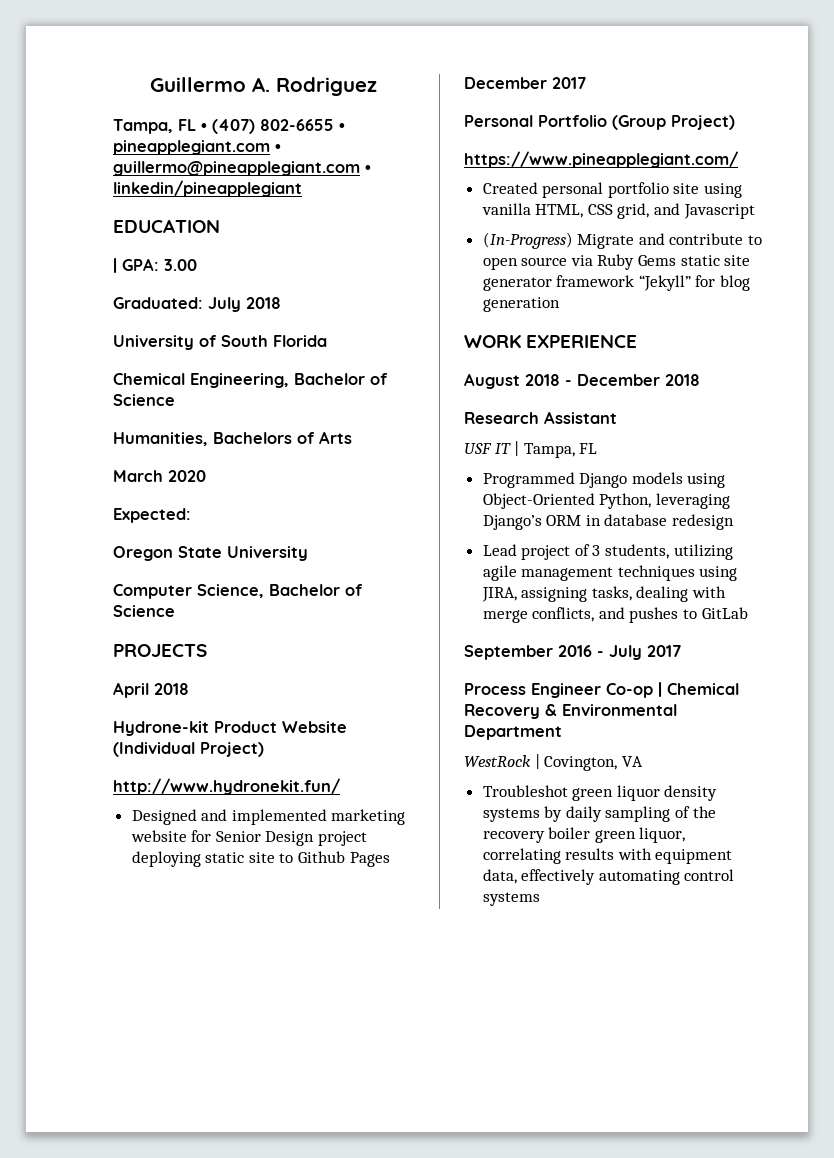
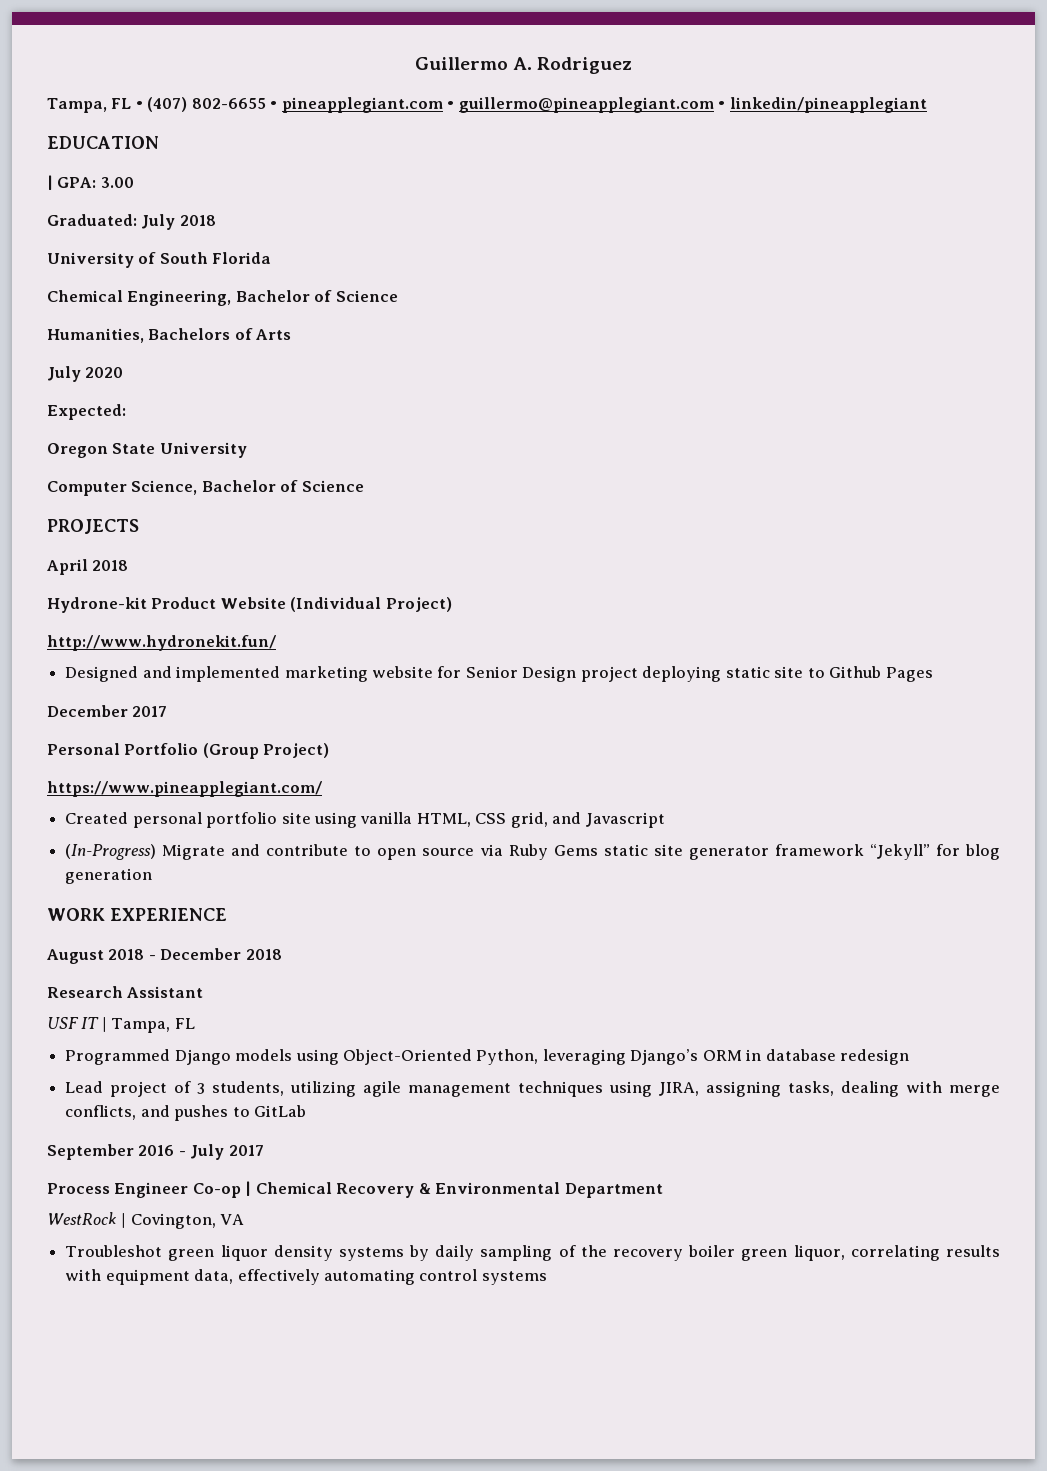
[113,470,163,482] March -> [47,366,81,382] July

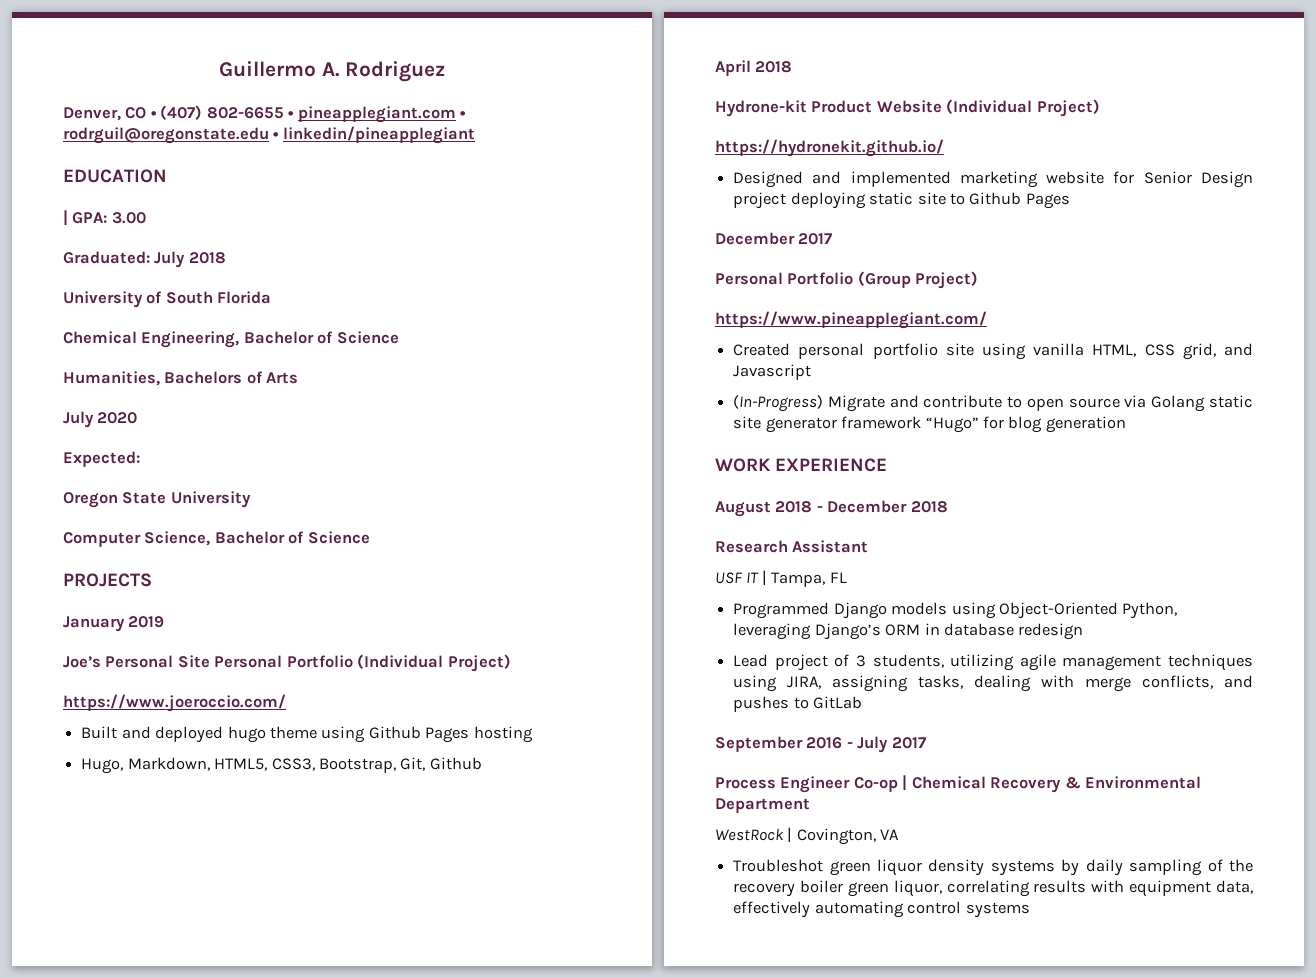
[47,98,132,113] Tampa, FL -> [63,107,147,121] Denver, CO
[458,97,714,113] guillermo@pineapplegiant.com -> [63,127,269,144] rodrguil@oregonstate.edu
(139, 526) none -> [63,616,165,632] [63,654,511,672] [63,694,286,712] [81,726,533,743] [81,757,482,774] // January 2019 // Joe’s Personal Site Personal Portfolio (Individual Project) // https://www.joeroccio.com/ // Built and deployed hugo theme using Github Pages hosting // Hugo, Markdown, HTML5, CSS3, Bootstrap, Git, Github
[47,635,276,651] http://www.hydronekit.fun/ -> [715,139,944,157] https://hydronekit.github.io/
[508,844,598,860] Ruby Gems -> [1151,395,1206,412] Golang
[869,844,930,860] “Jekyll” -> [925,417,979,433] “Hugo”

